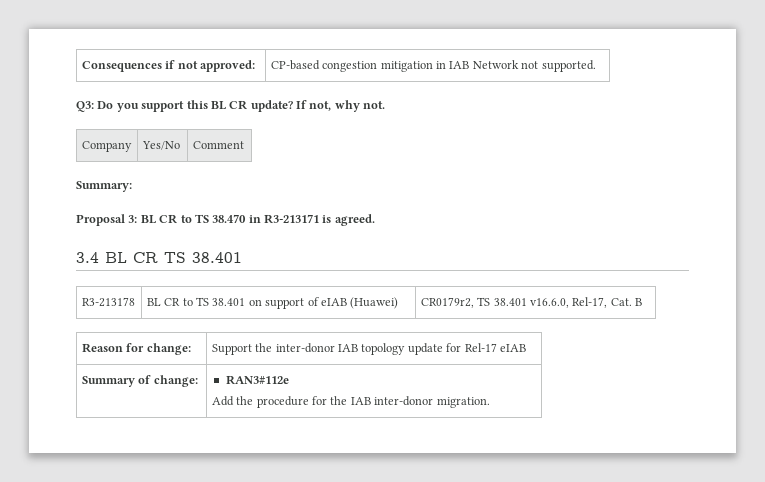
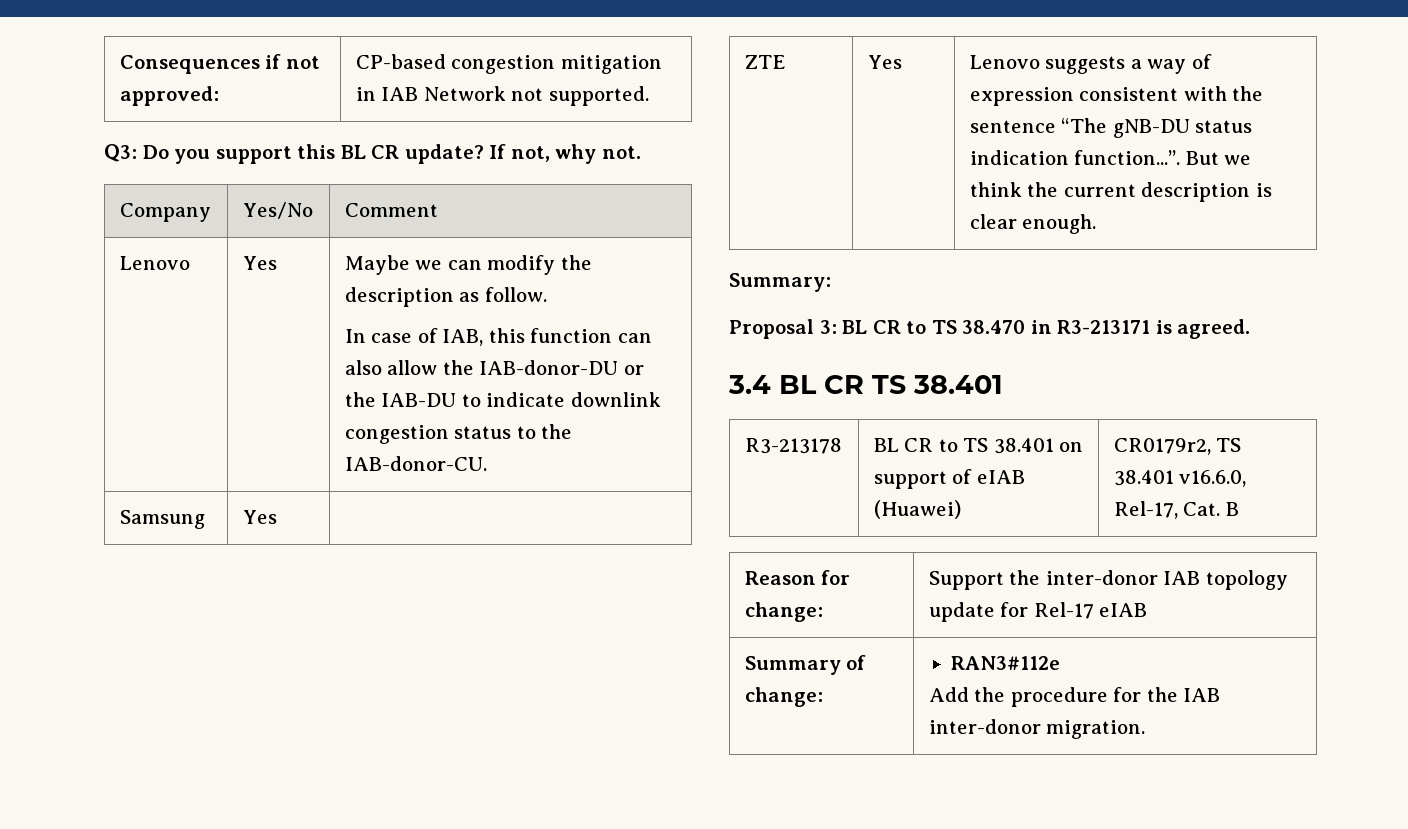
(244, 145) none -> [119,256,190,270] [242,256,277,270] [344,255,592,275] [344,287,547,307] [344,328,652,346] [344,360,644,375] [344,392,661,407] [344,424,573,444] [344,456,487,471] [119,510,205,529] [242,510,277,524] [744,55,785,69] [867,55,902,69] [969,54,1212,74] [969,86,1264,106] [969,118,1253,138] [969,150,1252,165] [969,182,1272,202] [969,214,1097,234] // Lenovo | Yes | Maybe we can modify the description as follow. // In case of IAB, this function can also allow the IAB-donor-DU or the IAB-DU to indicate downlink congestion status to the IAB-donor-CU. // Samsung | Yes | // ZTE | Yes | Lenovo suggests a way of expression consistent with the sentence “The gNB-DU status indication function...”. But we think the current description is clear enough.

